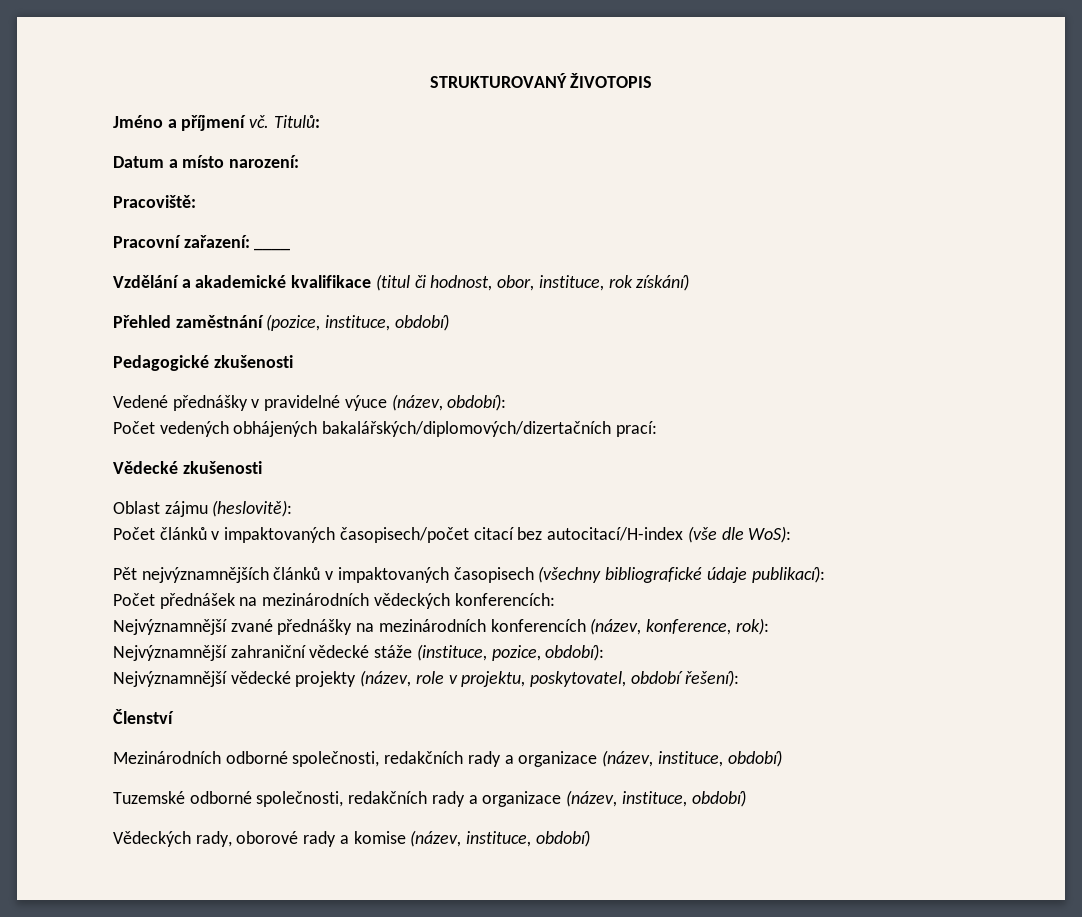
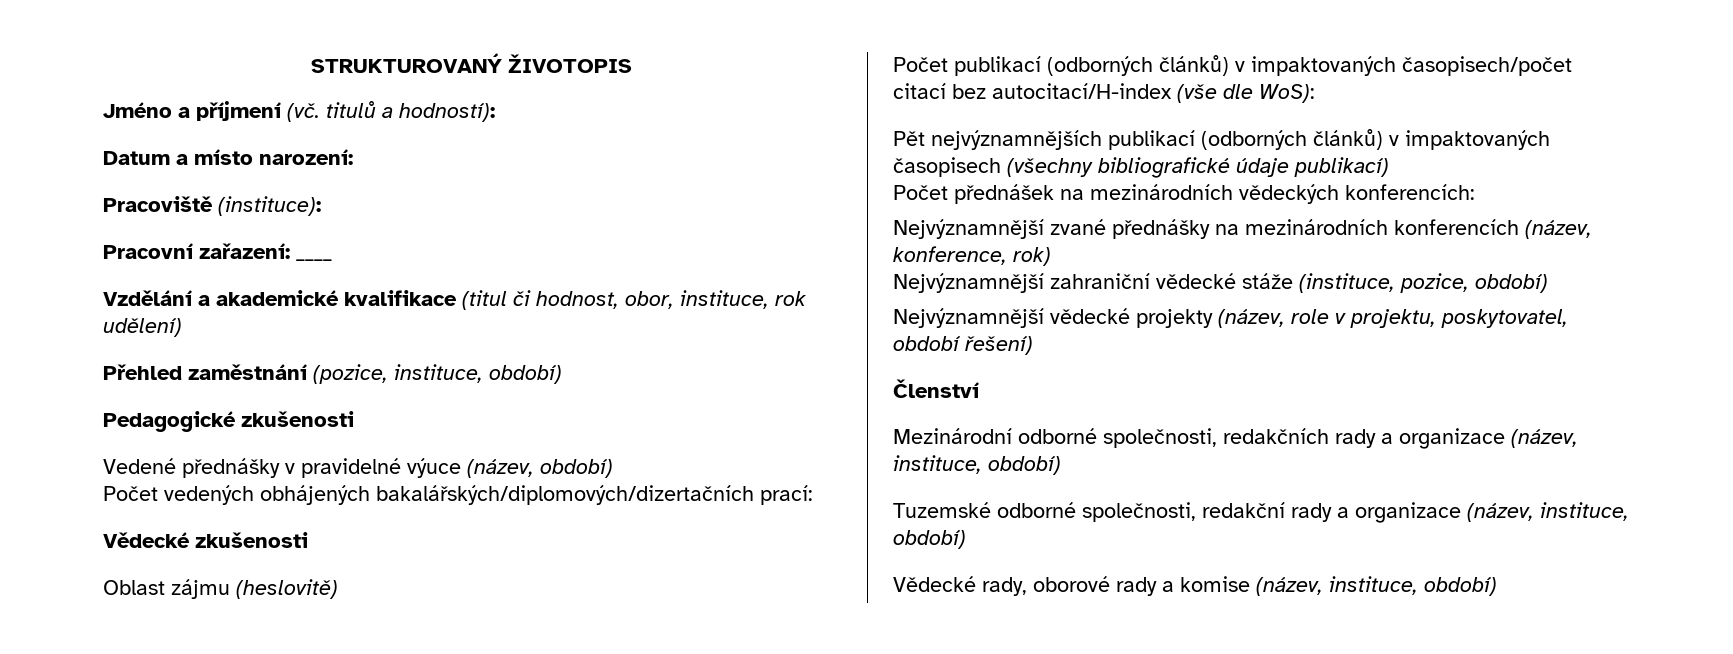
[249,115,320,128] vč. Titulů: -> [287,101,495,122] (vč. titulů a hodností):
[113,195,196,208] Pracoviště: -> [103,196,321,216] Pracoviště (instituce):
[636,274,690,291] získání) -> [103,318,182,337] udělení)
[447,394,507,411] období): -> [540,459,613,478] období)
[212,500,293,517] [113,527,207,540] (heslovitě): // Počet článků -> [236,579,338,599] [893,55,1229,76] (heslovitě) // Počet publikací (odborných článků)
[273,567,321,580] článků -> [1108,129,1383,150] publikací (odborných článků)
[751,566,825,583] publikací): -> [1294,157,1389,177] publikací)
[735,618,769,635] rok): -> [1013,247,1051,266] rok)
[545,644,605,661] období): -> [1475,274,1548,293] období)
[684,670,739,687] řešení): -> [965,336,1033,355] řešení)
[113,751,221,764] Mezinárodních -> [893,428,1012,444] Mezinárodní
[348,790,746,807] [113,831,191,847] redakčních rady a organizace (název, instituce, období) // Vědeckých -> [1202,502,1629,523] [893,530,966,549] [893,576,976,592] redakční rady a organizace (název, instituce, období) // Vědecké

